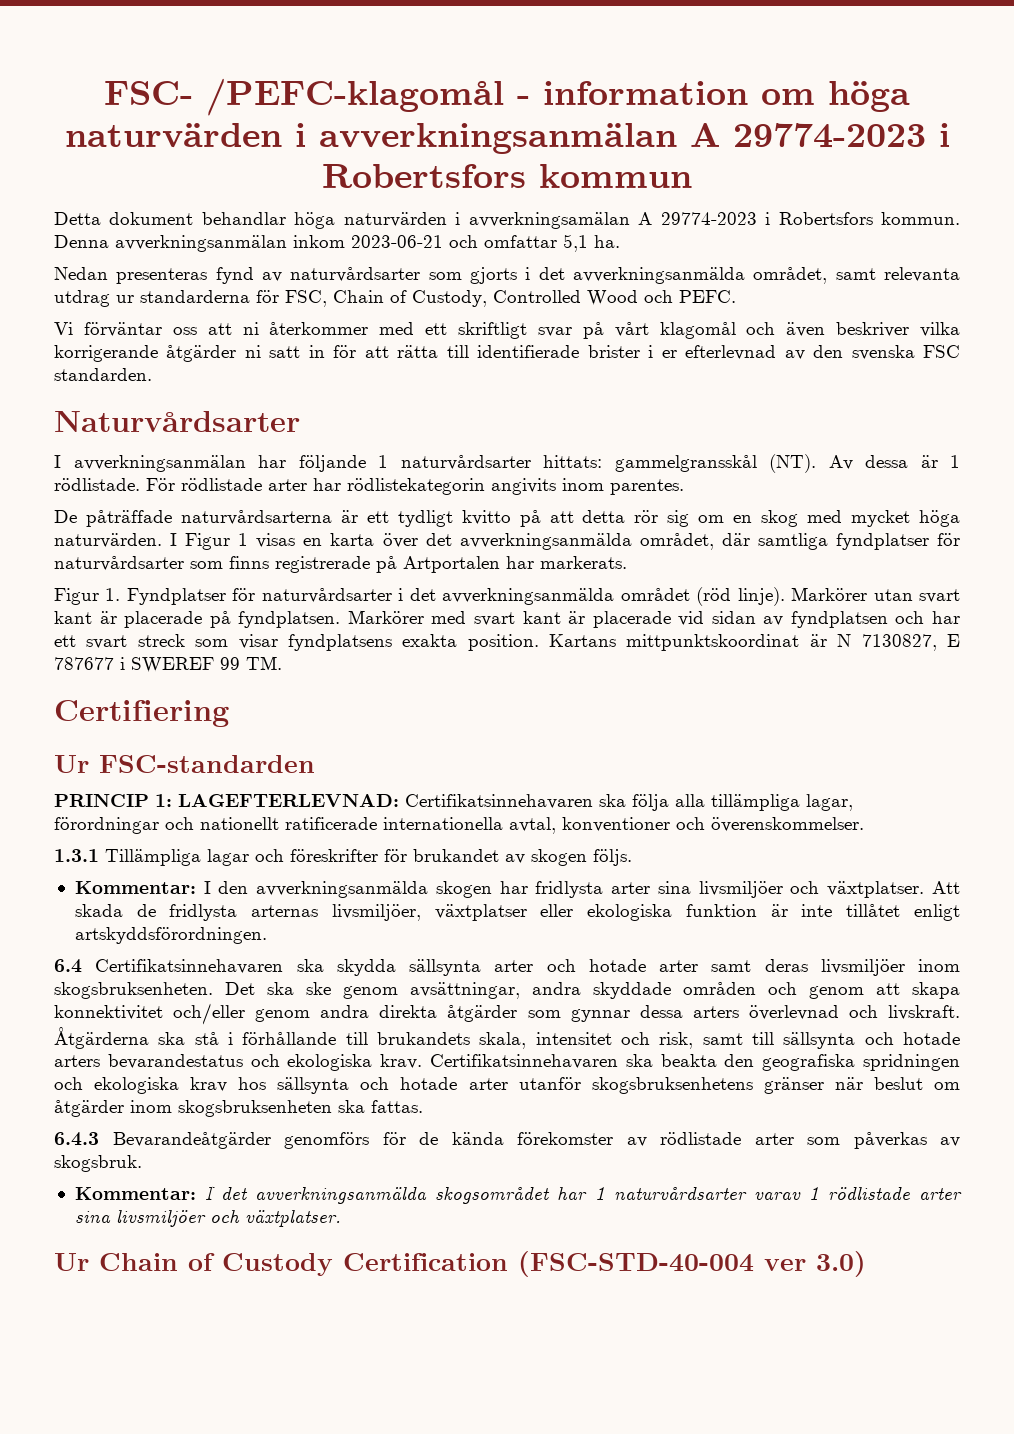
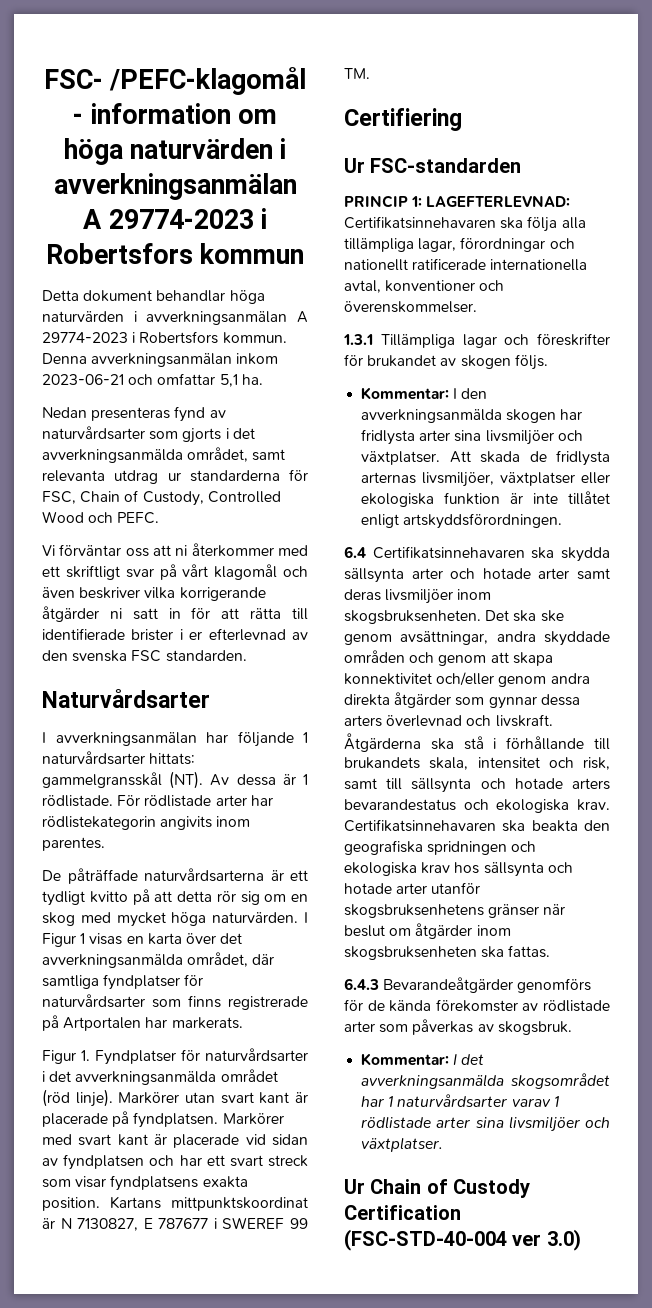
[468,212,630,229] avverkningsamälan -> [146,311,288,325] avverkningsanmälan

